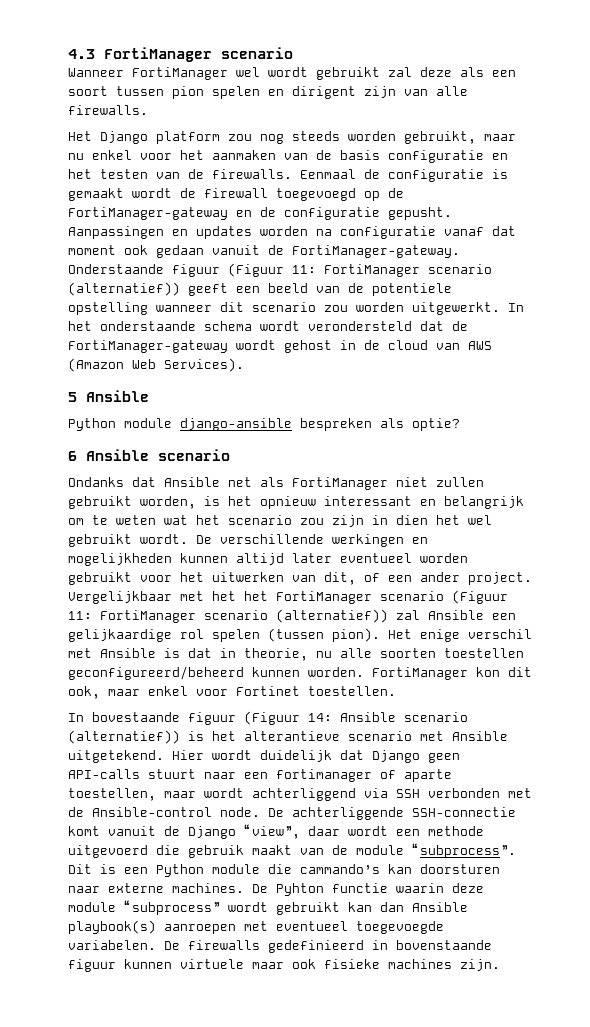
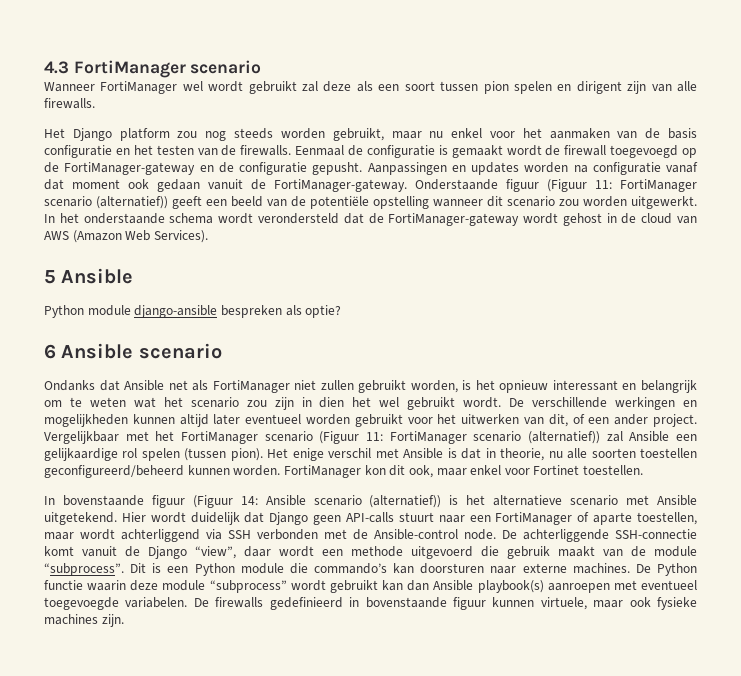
[372,283,452,296] potentiele -> [310,196,369,209] potentiële
[244,591,268,601] het -> (175, 436) none
[92,712,180,722] bovestaande -> [62,495,144,506] bovenstaande
[244,731,340,741] alterantieve -> [493,495,563,506] alternatieve
[276,769,372,782] fortimanager -> [495,512,573,525] FortiManager
[300,864,380,874] cammando’s -> [314,563,387,574] commando’s
[276,883,324,896] Pyhton -> [657,563,697,576] Python
[180,959,244,969] virtuele -> [540,597,587,610] virtuele,
[324,959,380,969] fisieke -> [656,597,697,610] fysieke

